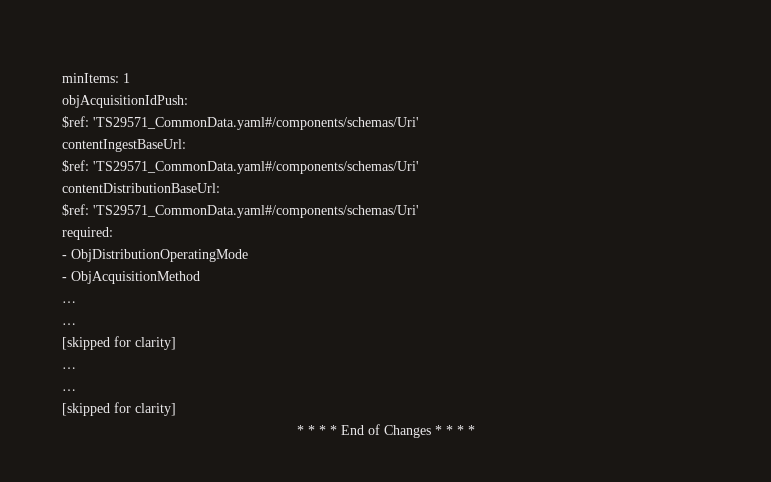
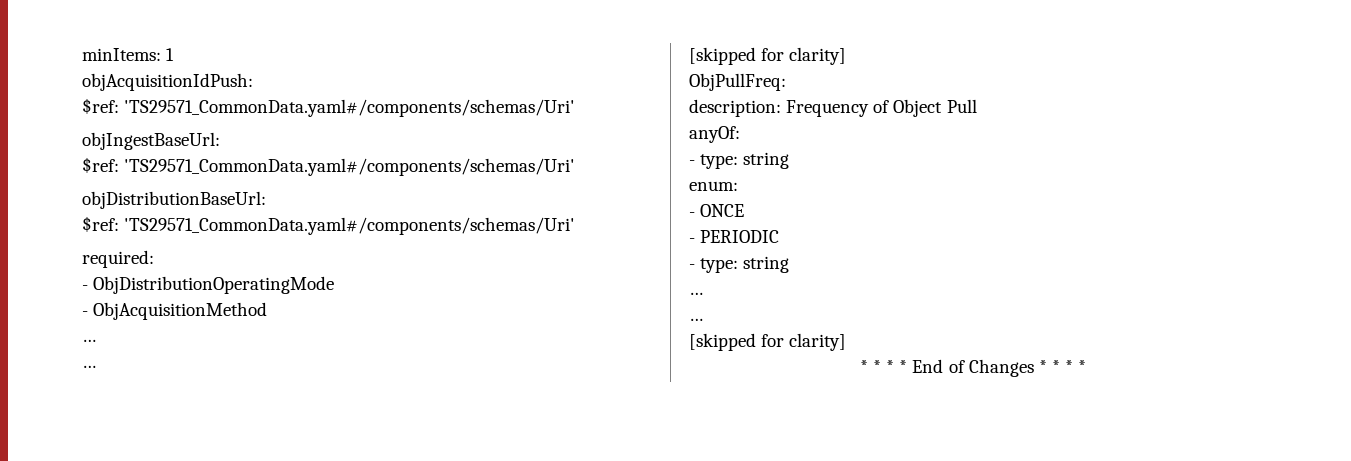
[62,139,186,152] [62,160,419,174] [62,183,220,193] contentIngestBaseUrl: // $ref: 'TS29571_CommonData.yaml#/components/schemas/Uri' // contentDistributionBaseUrl: -> [82,132,220,150] [82,157,576,176] [82,191,266,209] objIngestBaseUrl: // $ref: 'TS29571_CommonData.yaml#/components/schemas/Uri' // objDistributionBaseUrl:
(176, 343) none -> [689,73,786,91] [689,99,977,117] [689,126,740,143] [689,152,790,169] [689,181,738,191] [689,204,745,217] [689,230,780,243] [689,256,790,273] // ObjPullFreq: // description: Frequency of Object Pull // anyOf: // - type: string // enum: // - ONCE // - PERIODIC // - type: string

